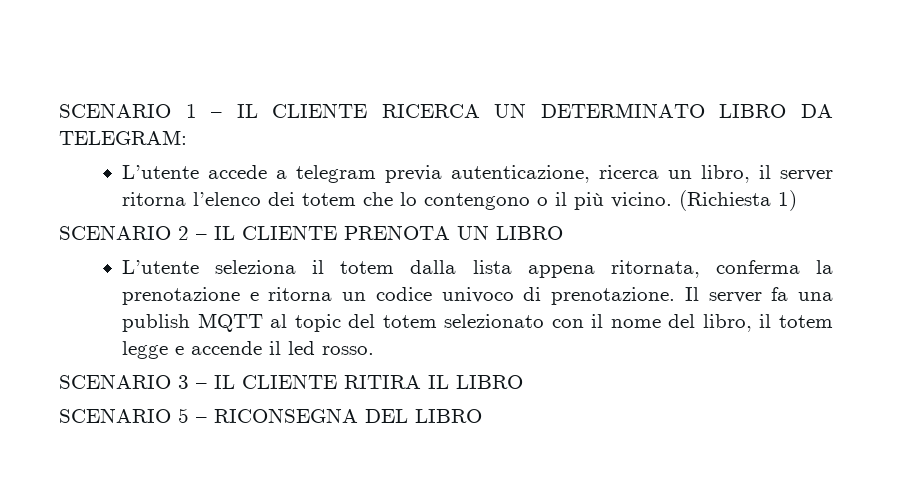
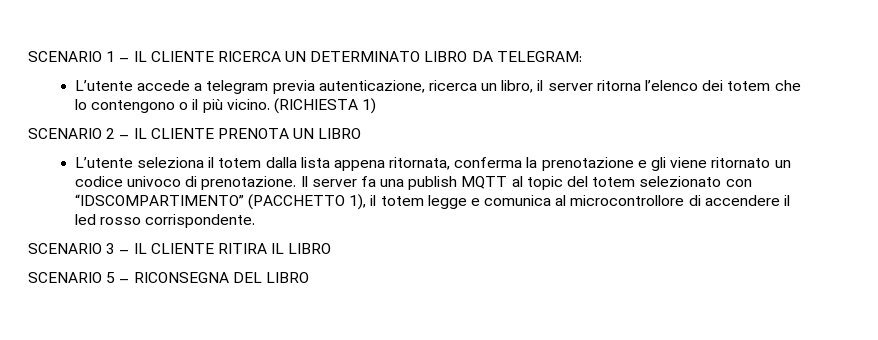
[679,190,772,211] (Richiesta -> [273,98,358,114] (RICHIESTA
[268,287,333,301] ritorna -> [650,157,771,171] gli viene ritornato
[591,314,833,332] [122,341,375,359] il nome del libro, il totem legge e accende il led rosso. -> [74,194,790,210] [74,214,256,228] “IDSCOMPARTIMENTO” (PACCHETTO 1), il totem legge e comunica al microcontrollore di accendere il led rosso corrispondente.

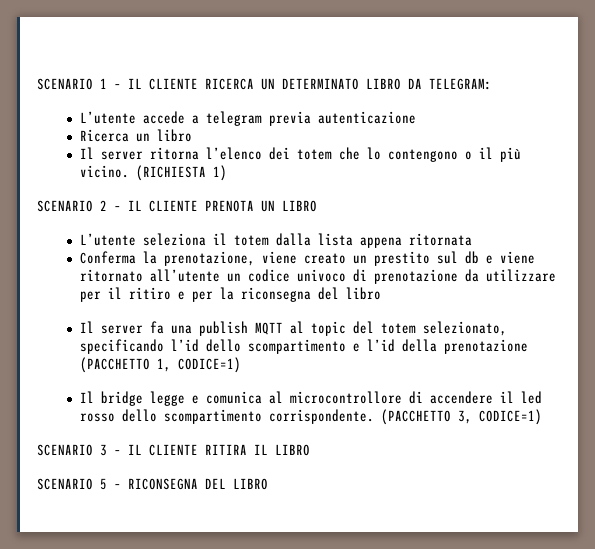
[318,80,544,93] autenticazione, ricerca un libro, il -> [318,111,417,124] [80,129,193,142] [80,147,95,159] autenticazione // Ricerca un libro // Il
[389,157,666,171] ritornata, conferma la prenotazione e gli -> [409,233,473,246] [80,251,494,266] ritornata // Conferma la prenotazione, viene creato un prestito sul db e
(771, 162) none -> [150,269,221,282] all’utente
[201,176,297,190] prenotazione. -> [374,269,557,284] [80,287,382,302] prenotazione da utilizzare per il ritiro e per la riconsegna del libro //
[639,176,752,187] [74,194,424,210] selezionato con “IDSCOMPARTIMENTO” (PACCHETTO 1), il totem -> [423,321,508,336] [80,339,529,354] [80,357,242,373] [80,391,144,406] selezionato, specificando l’id dello scompartimento e l’id della prenotazione (PACCHETTO 1, CODICE=1) // Il bridge
(141, 221) none -> [122,409,263,424] dello scompartimento
(256, 221) none -> [381,409,543,425] (PACCHETTO 3, CODICE=1)

